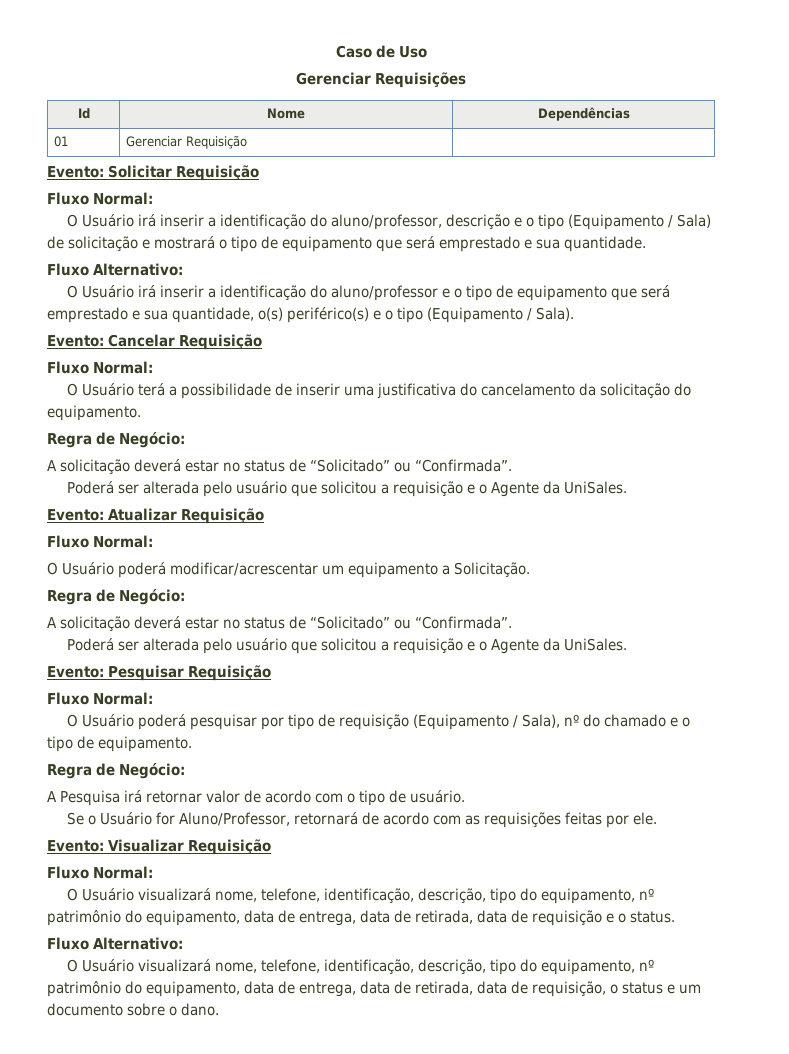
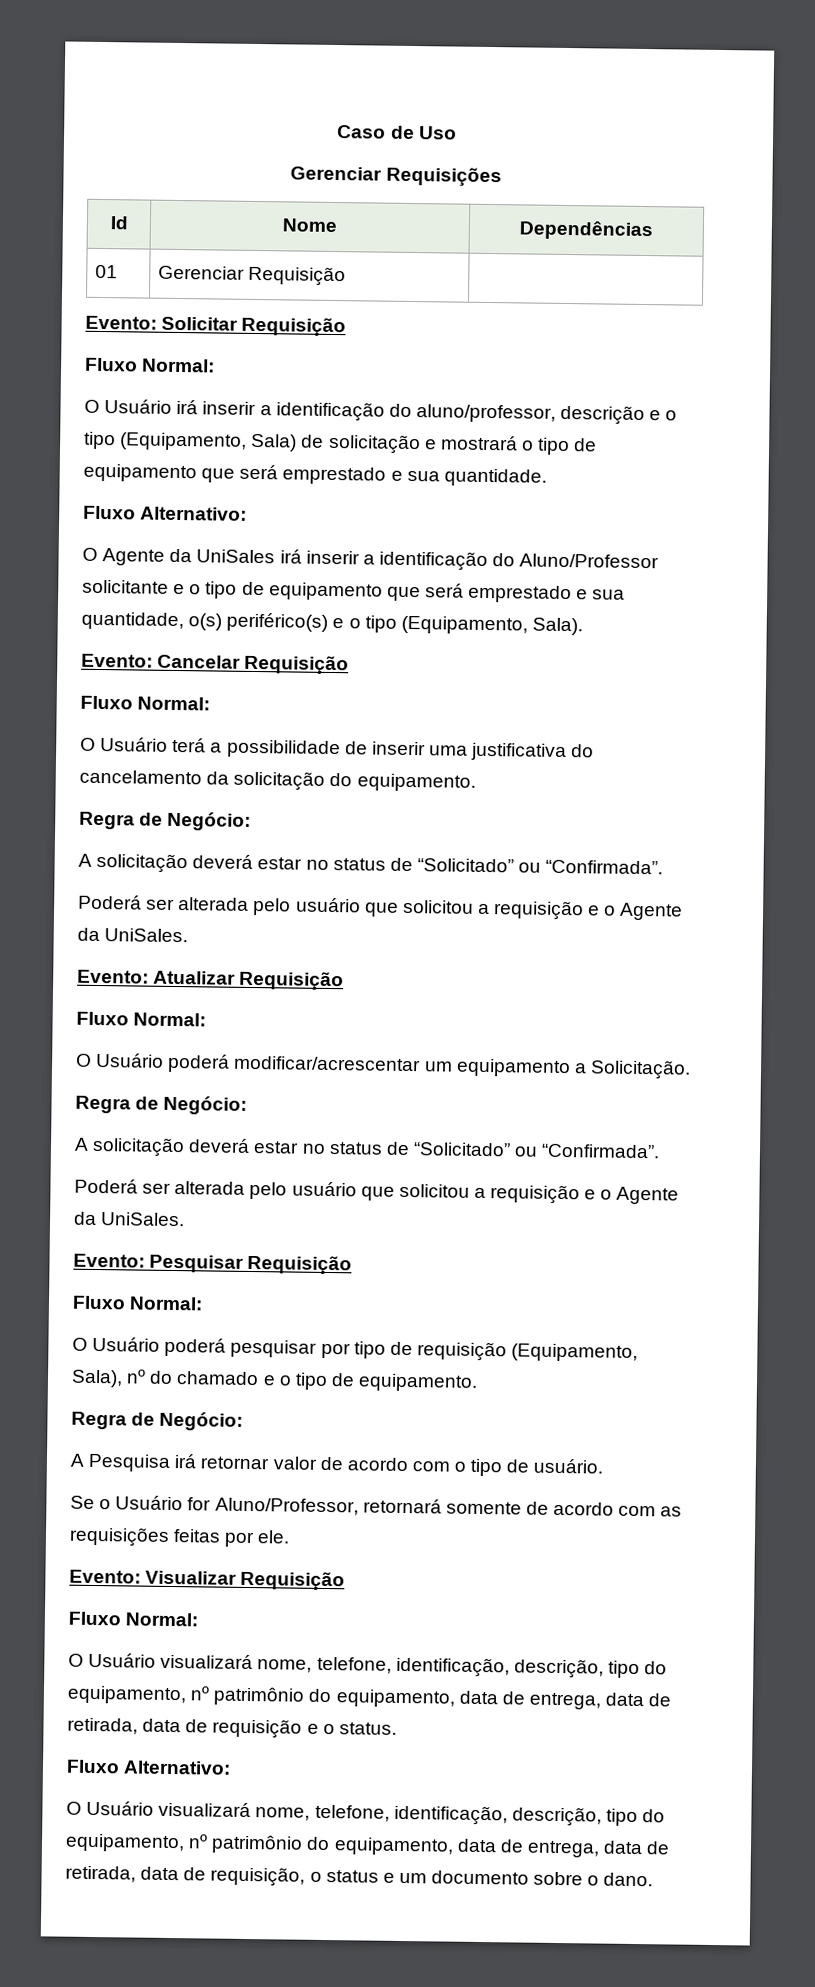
[567,214,673,230] (Equipamento / -> [120,432,248,451] (Equipamento,
[81,285,438,301] Usuário irá inserir a identificação do aluno/professor -> [102,548,660,571] [82,579,169,594] Agente da UniSales irá inserir a identificação do Aluno/Professor solicitante
[427,307,532,323] (Equipamento / -> [400,615,528,635] (Equipamento,
[412,714,518,730] (Equipamento / -> [511,1343,639,1363] (Equipamento,
(358, 818) none -> [445,1501,522,1515] somente

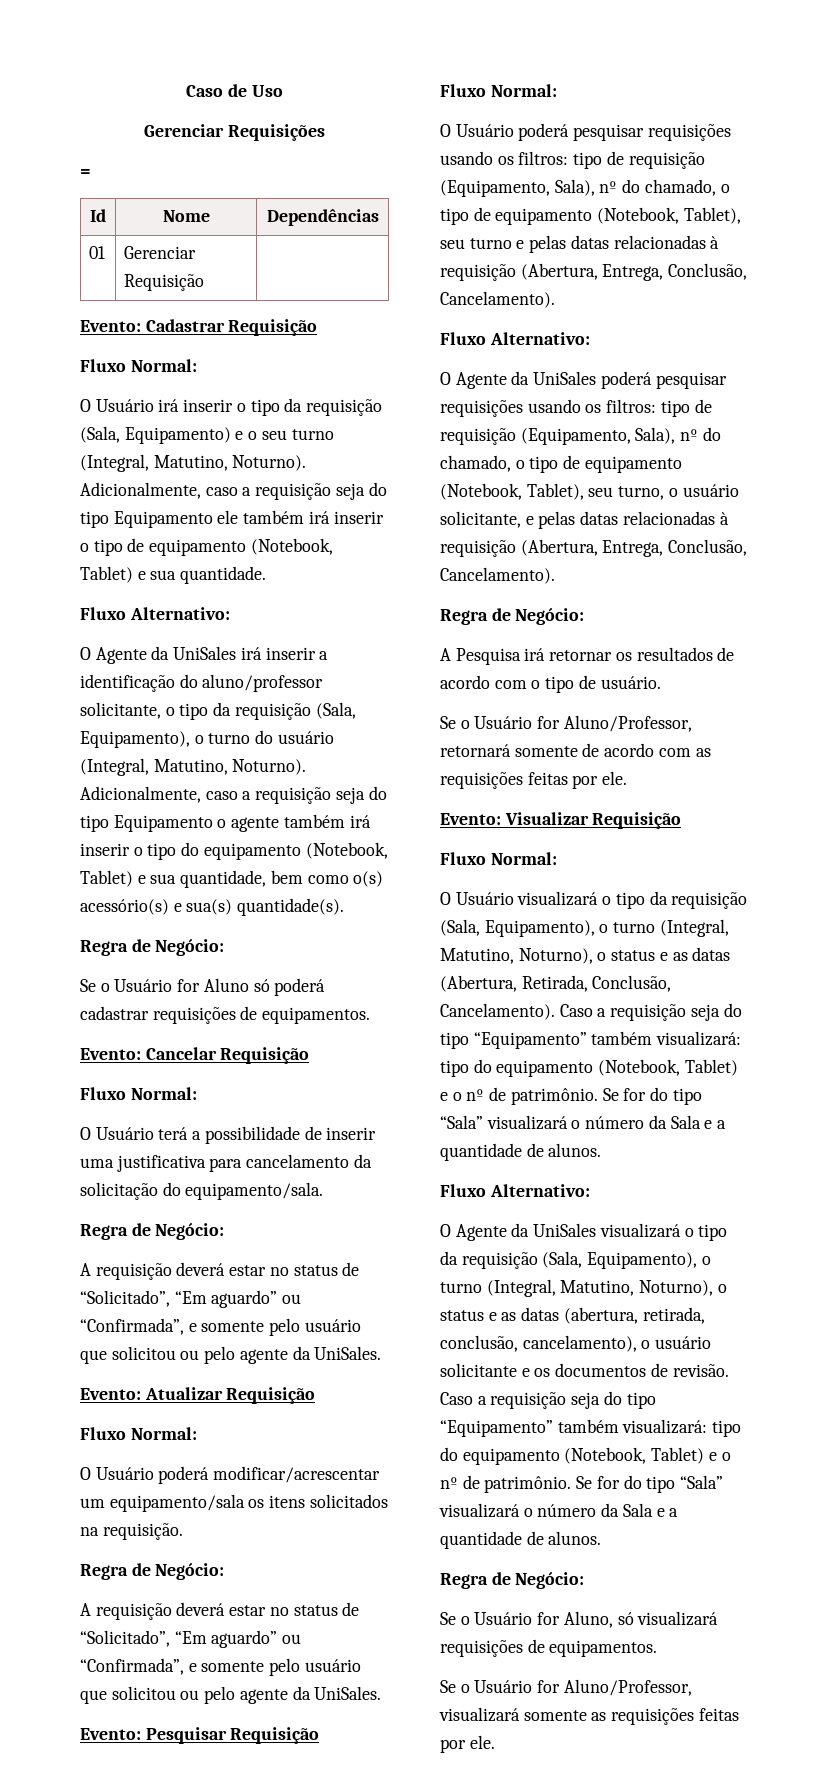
(502, 177) none -> [80,169,91,177] // =
[161,316,239,331] Solicitar -> [145,319,225,332] Cadastrar
[259,401,678,426] [84,431,598,456] [83,463,387,485] a identificação do aluno/professor, descrição e o tipo (Equipamento, Sala) de solicitação e mostrará o tipo de equipamento que será emprestado -> [236,398,383,416] [80,426,334,444] [80,454,307,472] [80,482,387,500] [80,510,384,528] [80,538,333,556] [80,566,133,583] o tipo da requisição (Sala, Equipamento) e o seu turno (Integral, Matutino, Noturno). Adicionalmente, caso a requisição seja do tipo Equipamento ele também irá inserir o tipo de equipamento (Notebook, Tablet)
[519,553,660,569] [82,579,626,604] [81,611,583,636] Aluno/Professor solicitante e o tipo de equipamento que será emprestado e sua quantidade, o(s) periférico(s) e o tipo (Equipamento, Sala). -> [202,674,324,692] [80,702,356,720] [80,730,334,748] [80,758,307,776] [80,786,387,804] [80,814,371,832] [80,842,388,860] [80,870,384,888] [80,898,345,916] [80,939,225,956] [80,978,326,996] [80,1006,371,1024] aluno/professor solicitante, o tipo da requisição (Sala, Equipamento), o turno do usuário (Integral, Matutino, Noturno). Adicionalmente, caso a requisição seja do tipo Equipamento o agente também irá inserir o tipo do equipamento (Notebook, Tablet) e sua quantidade, bem como o(s) acessório(s) e sua(s) quantidade(s). // Regra de Negócio: // Se o Usuário for Aluno só poderá cadastrar requisições de equipamentos.
[571,744,595,758] do -> [209,1158,243,1172] para
[356,773,476,792] [79,811,252,831] [78,852,664,875] [78,894,684,921] equipamento. // Regra de Negócio: // A solicitação deverá estar no status de “Solicitado” ou “Confirmada”. // Poderá ser alterada pelo usuário que solicitou a requisição e o Agente -> [185,1182,324,1200] [80,1223,225,1240] [80,1262,360,1280] [80,1290,302,1308] [80,1318,361,1336] [80,1346,288,1364] equipamento/sala. // Regra de Negócio: // A requisição deverá estar no status de “Solicitado”, “Em aguardo” ou “Confirmada”, e somente pelo usuário que solicitou ou pelo agente
[455,1058,691,1080] [75,1095,248,1115] [74,1136,661,1159] [74,1178,680,1205] equipamento a Solicitação. // Regra de Negócio: // A solicitação deverá estar no status de “Solicitado” ou “Confirmada”. // Poderá ser alterada pelo usuário que solicitou a requisição e o Agente -> [109,1494,388,1512] [80,1523,183,1540] [80,1563,225,1580] [80,1602,360,1620] [80,1630,302,1648] [80,1658,361,1676] [80,1686,288,1704] equipamento/sala os itens solicitados na requisição. // Regra de Negócio: // A requisição deverá estar no status de “Solicitado”, “Em aguardo” ou “Confirmada”, e somente pelo usuário que solicitou ou pelo agente
[320,1341,639,1363] [71,1369,479,1392] por tipo de requisição (Equipamento, Sala), nº do chamado e o tipo de equipamento. -> [647,124,731,141] [440,151,705,169] [440,179,730,197] [440,207,741,225] [440,235,720,253] [440,263,748,281] [440,291,555,308] [440,332,590,345] [440,371,727,389] [440,399,712,417] [440,427,721,445] [440,455,682,473] [440,483,739,500] [440,511,729,529] [440,539,748,557] [440,567,555,584] requisições usando os filtros: tipo de requisição (Equipamento, Sala), nº do chamado, o tipo de equipamento (Notebook, Tablet), seu turno e pelas datas relacionadas à requisição (Abertura, Entrega, Conclusão, Cancelamento). // Fluxo Alternativo: // O Agente da UniSales poderá pesquisar requisições usando os filtros: tipo de requisição (Equipamento, Sala), nº do chamado, o tipo de equipamento (Notebook, Tablet), seu turno, o usuário solicitante, e pelas datas relacionadas à requisição (Abertura, Entrega, Conclusão, Cancelamento).
[272,1456,318,1470] valor -> [615,647,713,661] os resultados
[257,1656,668,1679] [67,1685,672,1710] [67,1717,397,1739] [66,1759,232,1775] [66,1800,666,1827] [65,1833,671,1858] [65,1865,654,1887] nome, telefone, identificação, descrição, tipo do equipamento, nº patrimônio do equipamento, data de entrega, data de retirada, data de requisição e o status. // Fluxo Alternativo: // O Usuário visualizará nome, telefone, identificação, descrição, tipo do equipamento, nº patrimônio do equipamento, data de entrega, data de retirada, data de requisição, o status e um documento sobre o dano. -> [602,891,748,909] [440,919,729,937] [440,947,731,964] [440,975,672,992] [440,1003,742,1021] [440,1031,742,1049] [440,1059,738,1077] [440,1087,702,1105] [440,1115,727,1130] [440,1143,602,1161] [440,1184,590,1197] [440,1223,728,1241] [440,1251,711,1269] [440,1279,727,1297] [440,1307,705,1324] [440,1335,712,1352] [440,1363,729,1377] [440,1391,656,1409] [440,1419,742,1437] [440,1447,731,1465] [440,1475,724,1493] [439,1503,679,1518] [440,1531,602,1549] [440,1572,585,1589] [440,1611,719,1628] [440,1639,658,1657] [440,1679,692,1696] [439,1707,739,1725] [440,1735,495,1753] o tipo da requisição (Sala, Equipamento), o turno (Integral, Matutino, Noturno), o status e as datas (Abertura, Retirada, Conclusão, Cancelamento). Caso a requisição seja do tipo “Equipamento” também visualizará: tipo do equipamento (Notebook, Tablet) e o nº de patrimônio. Se for do tipo “Sala” visualizará o número da Sala e a quantidade de alunos. // Fluxo Alternativo: // O Agente da UniSales visualizará o tipo da requisição (Sala, Equipamento), o turno (Integral, Matutino, Noturno), o status e as datas (abertura, retirada, conclusão, cancelamento), o usuário solicitante e os documentos de revisão. Caso a requisição seja do tipo “Equipamento” também visualizará: tipo do equipamento (Notebook, Tablet) e o nº de patrimônio. Se for do tipo “Sala” visualizará o número da Sala e a quantidade de alunos. // Regra de Negócio: // Se o Usuário for Aluno, só visualizará requisições de equipamentos. // Se o Usuário for Aluno/Professor, visualizará somente as requisições feitas por ele.

